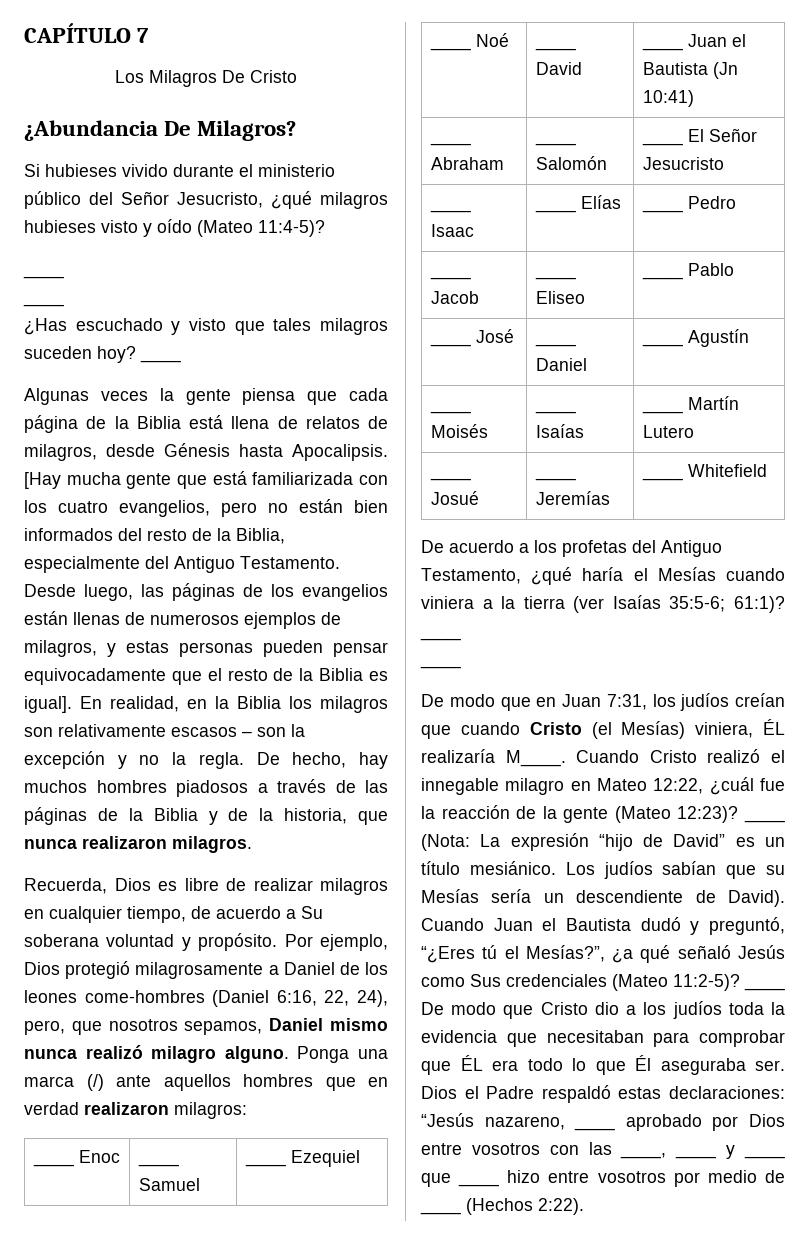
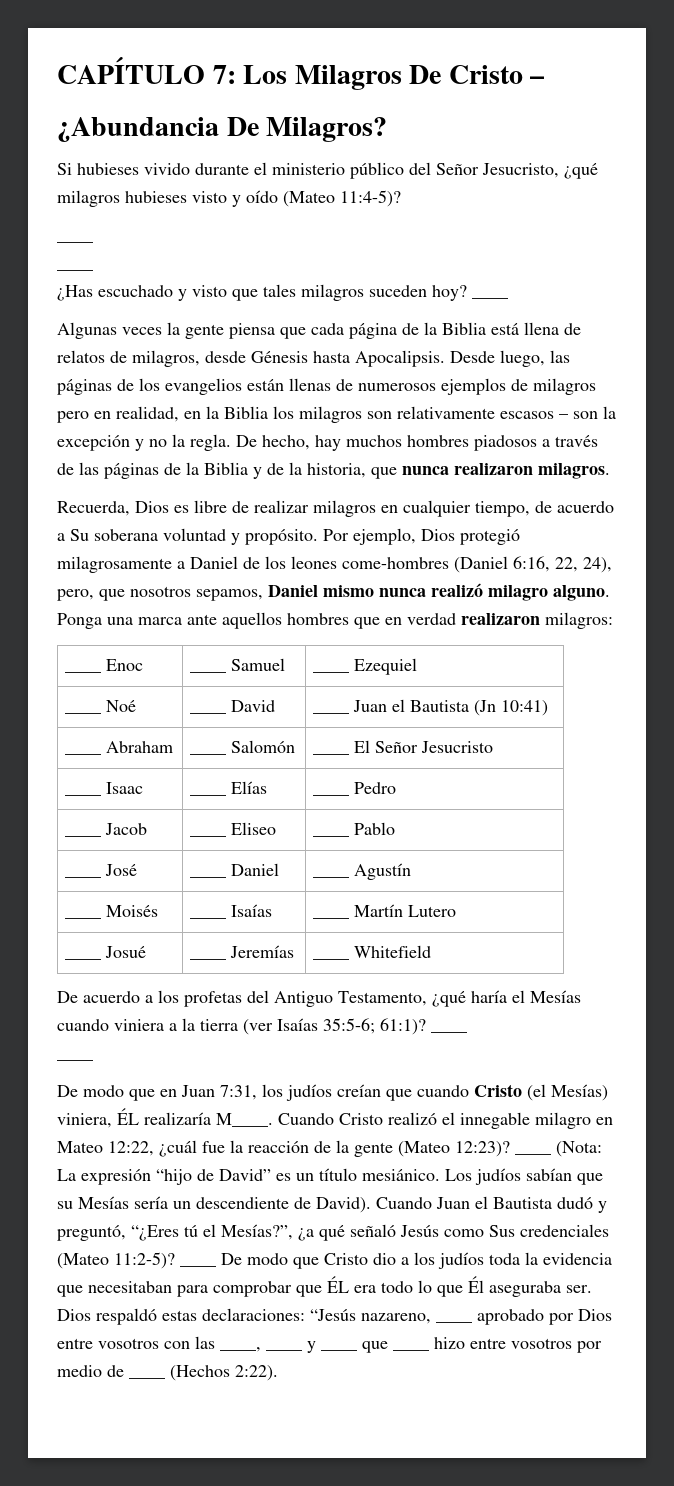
[137,28,150,43] 7 // -> [212,65,236,84] 7:
(297, 76) none -> [530,76,545,84] –
[24,471,388,489] [24,499,388,517] [24,528,285,544] [24,556,340,573] [Hay mucha gente que está familiarizada con los cuatro evangelios, pero no están bien informados del resto de la Biblia, especialmente del Antiguo Testamento. -> (445, 358) none
[24,640,388,657] [24,668,388,685] [24,696,102,713] milagros, y estas personas pueden pensar equivocadamente que el resto de la Biblia es igual]. En -> [533,378,596,395] [57,411,111,423] milagros pero en
[86,1074,104,1091] (/) -> (182, 621) none
[464,1086,535,1099] el Padre -> (91, 1315) none

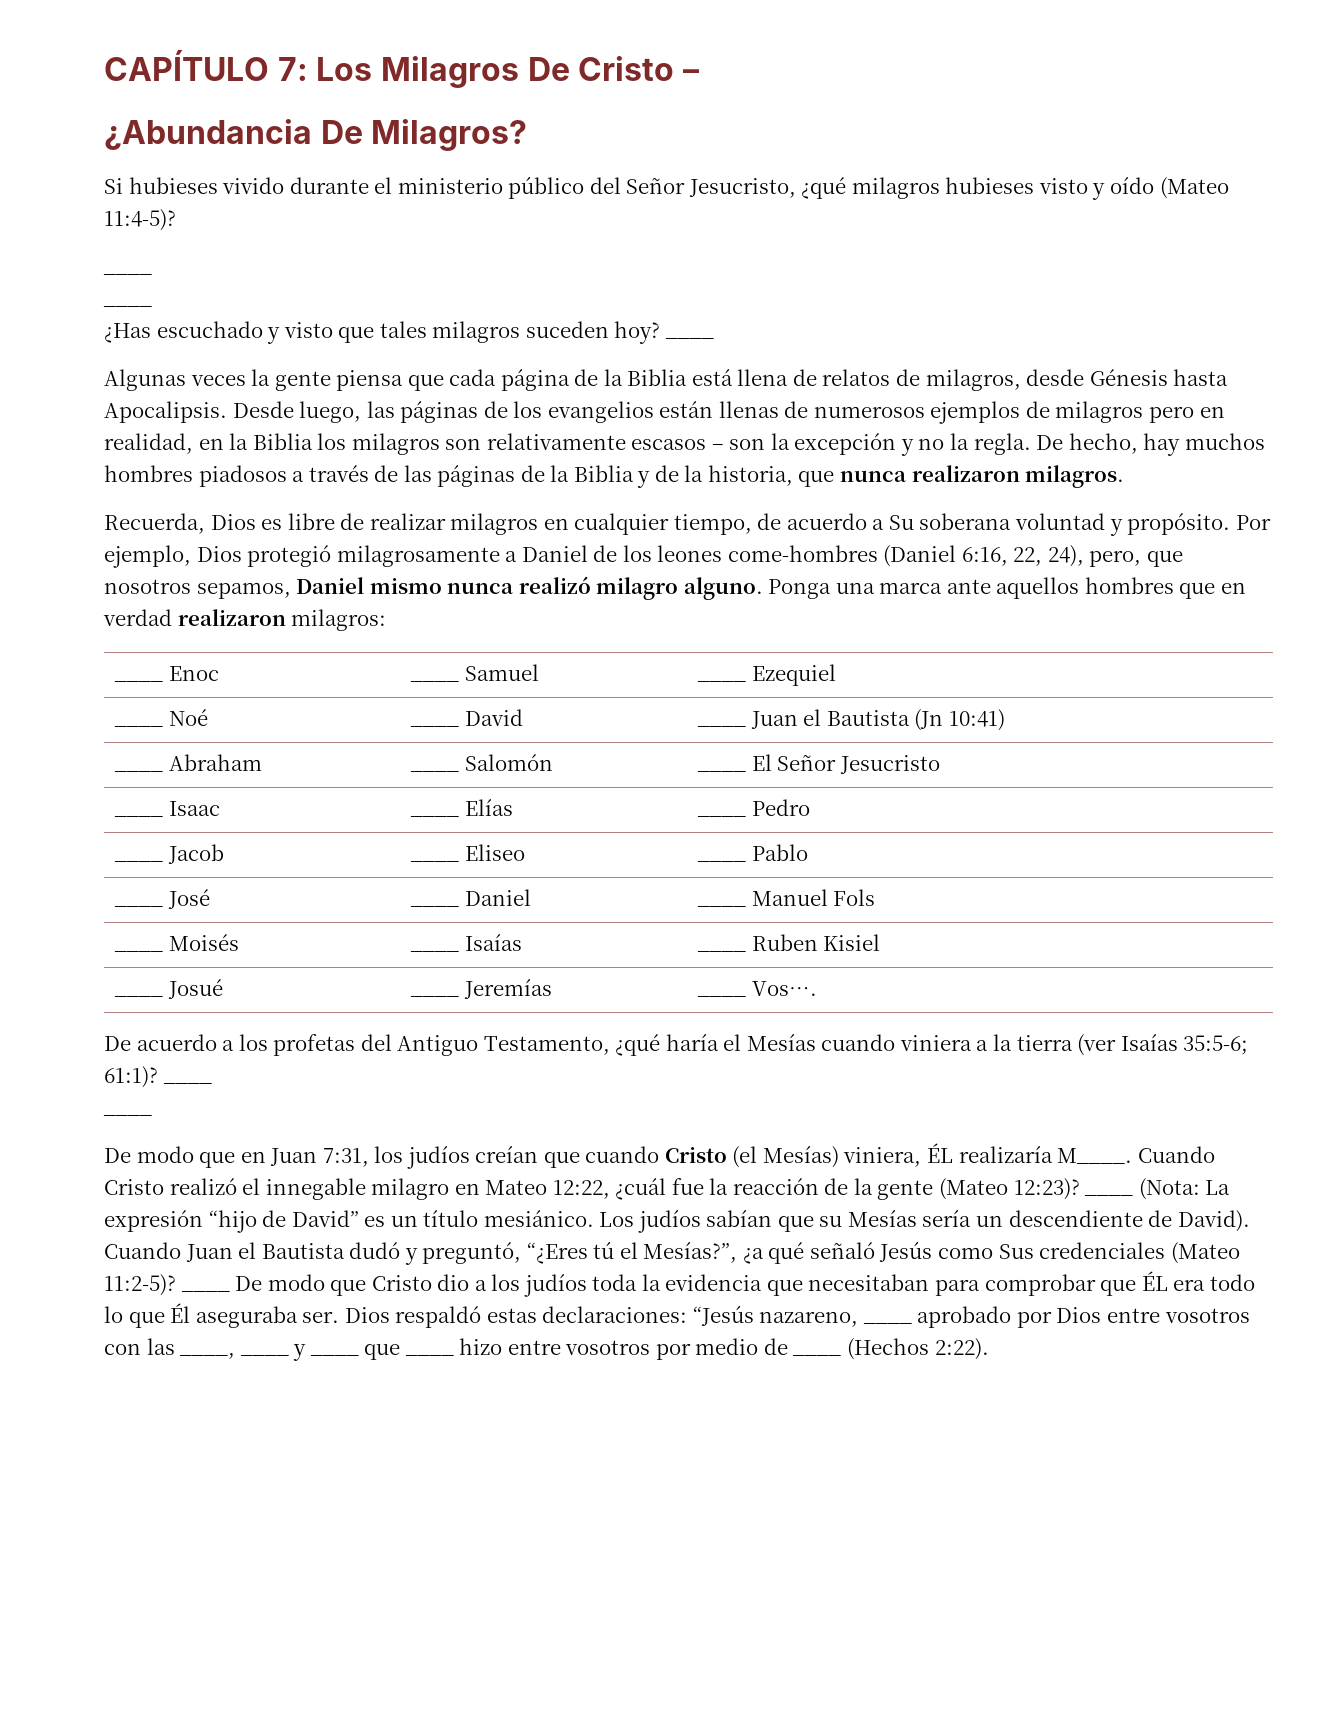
[353,863,411,880] Agustín -> [751,889,876,906] Manuel Fols
[353,904,456,917] Martín Lutero -> [751,934,881,951] Ruben Kisiel
[353,945,431,958] Whitefield -> [751,981,817,996] Vos….

